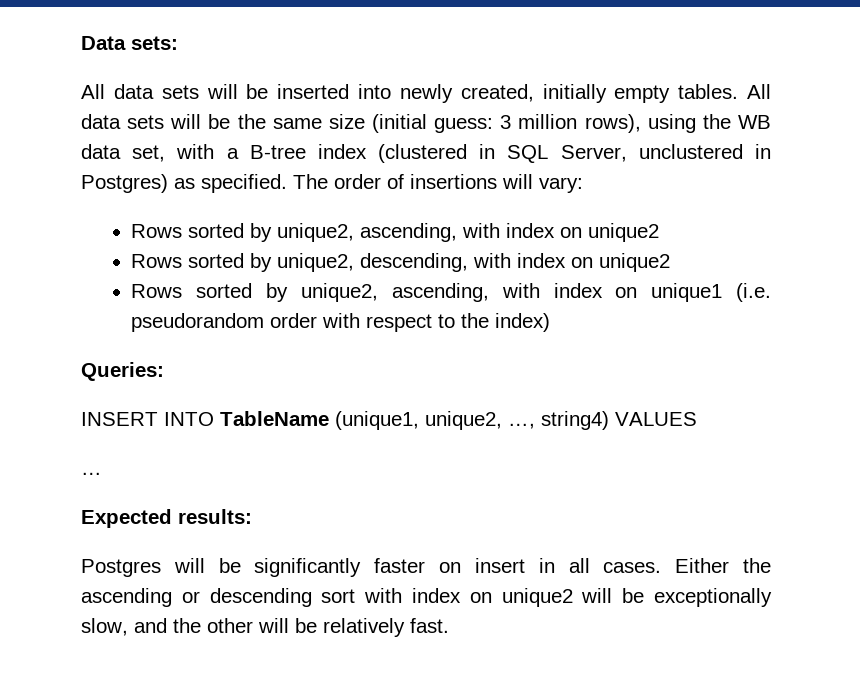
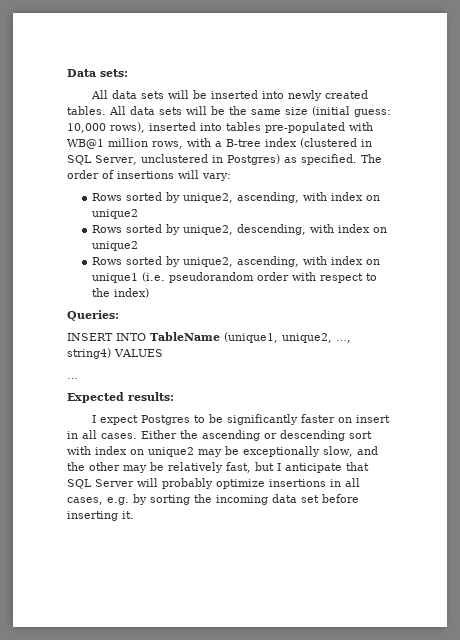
[460,84,671,103] created, initially empty -> [324,90,368,99] created
[500,114,771,133] [81,144,166,162] 3 million rows), using the WB data set, -> [67,122,373,133] [67,138,183,149] 10,000 rows), inserted into tables pre-populated with WB@1 million rows,
[81,558,205,577] Postgres will -> [91,415,205,425] I expect Postgres to
[581,588,613,603] will -> [198,449,222,457] may
[258,618,289,633] will -> [123,465,147,473] may
[410,618,449,633] fast. -> [226,462,369,473] [67,478,360,489] [67,494,359,505] [67,511,134,521] fast, but I anticipate that SQL Server will probably optimize insertions in all cases, e.g. by sorting the incoming data set before inserting it.

